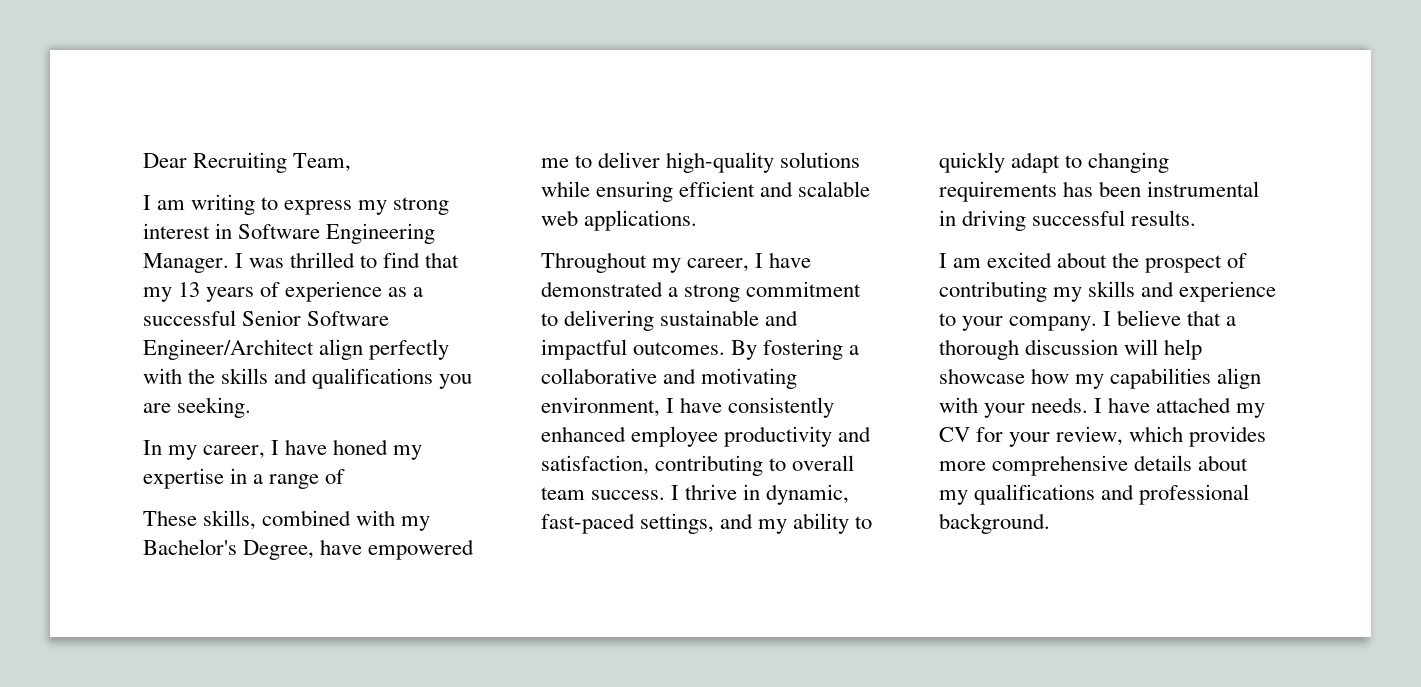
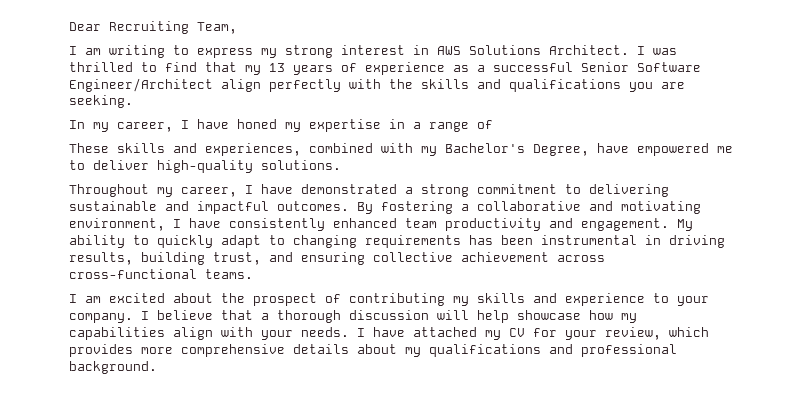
[238,223,436,244] [143,253,229,273] Software Engineering Manager. -> [437,45,629,55] AWS Solutions Architect.
[203,510,257,530] skills, -> [117,143,301,156] skills and experiences,
[780,152,861,168] [541,181,871,202] [541,210,698,231] solutions while ensuring efficient and scalable web applications. -> [261,160,341,170] solutions.
[631,426,719,447] employee -> [405,218,437,228] team
[541,455,855,476] [541,484,850,505] [541,513,788,534] satisfaction, contributing to overall team success. I thrive in dynamic, fast-paced settings, and my -> [581,218,693,231] engagement. My
[1032,210,1197,226] successful results. -> [69,252,605,265] [69,269,253,279] results, building trust, and ensuring collective achievement across cross-functional teams.

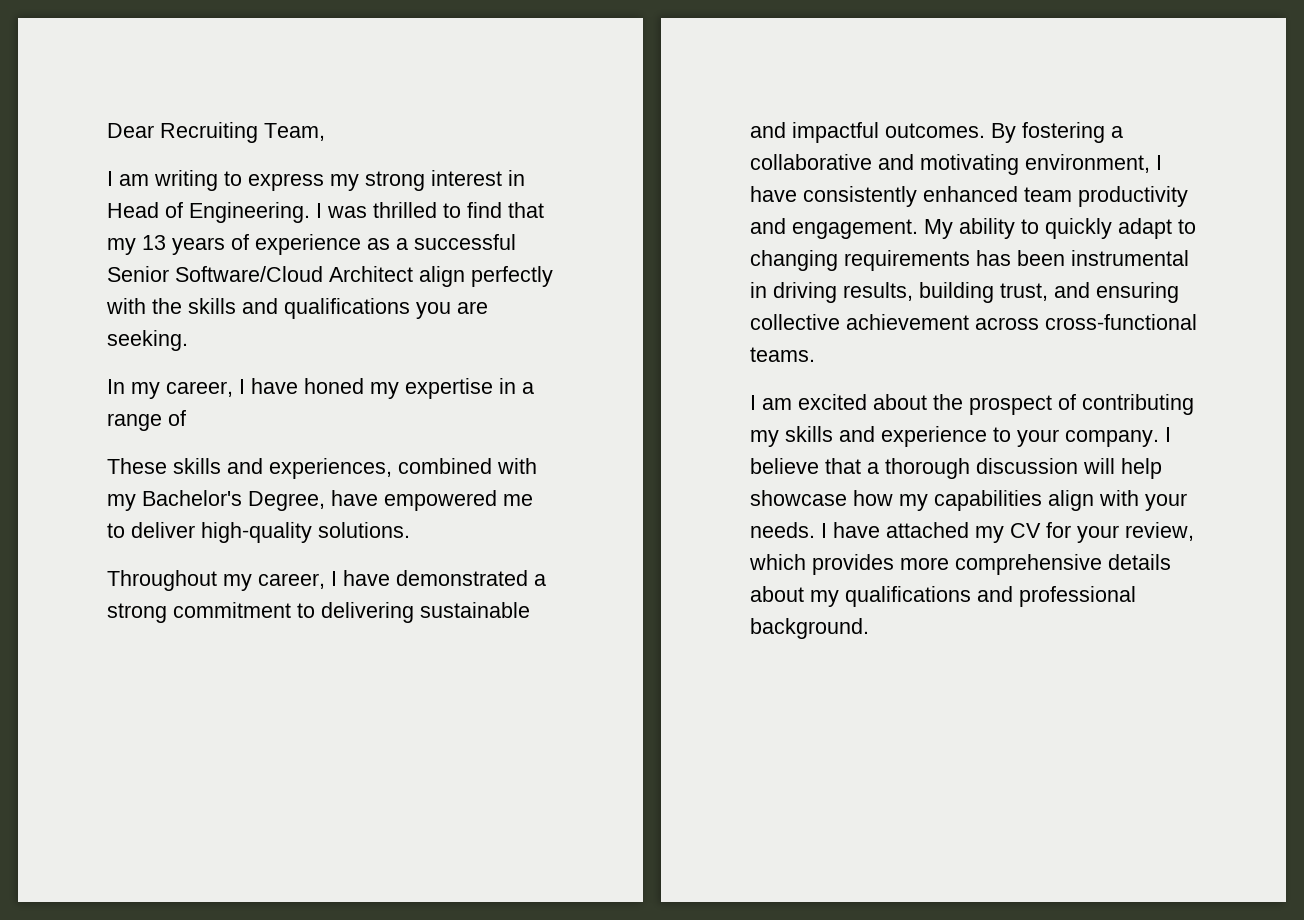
[437,45,629,55] AWS Solutions Architect. -> [107,202,310,223] Head of Engineering.
[637,62,701,72] [69,78,213,92] Software Engineer/Architect -> [175,266,413,282] Software/Cloud Architect

